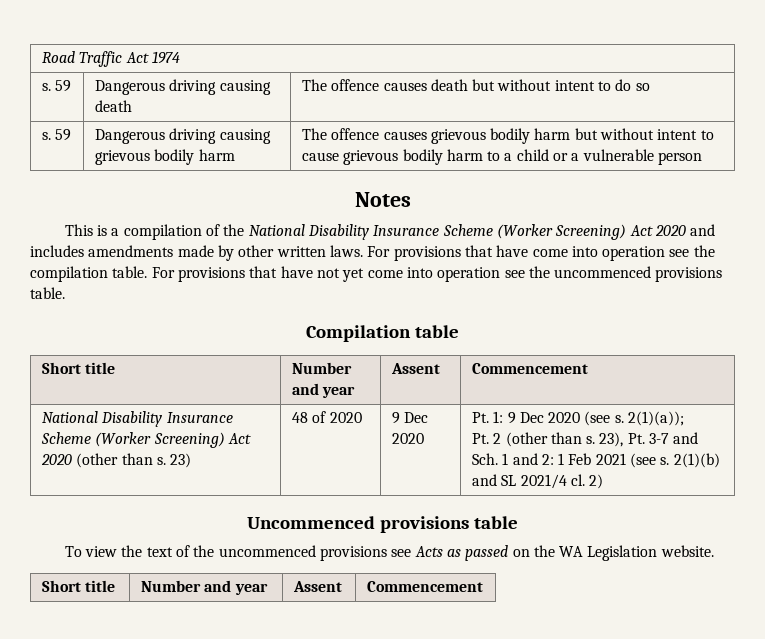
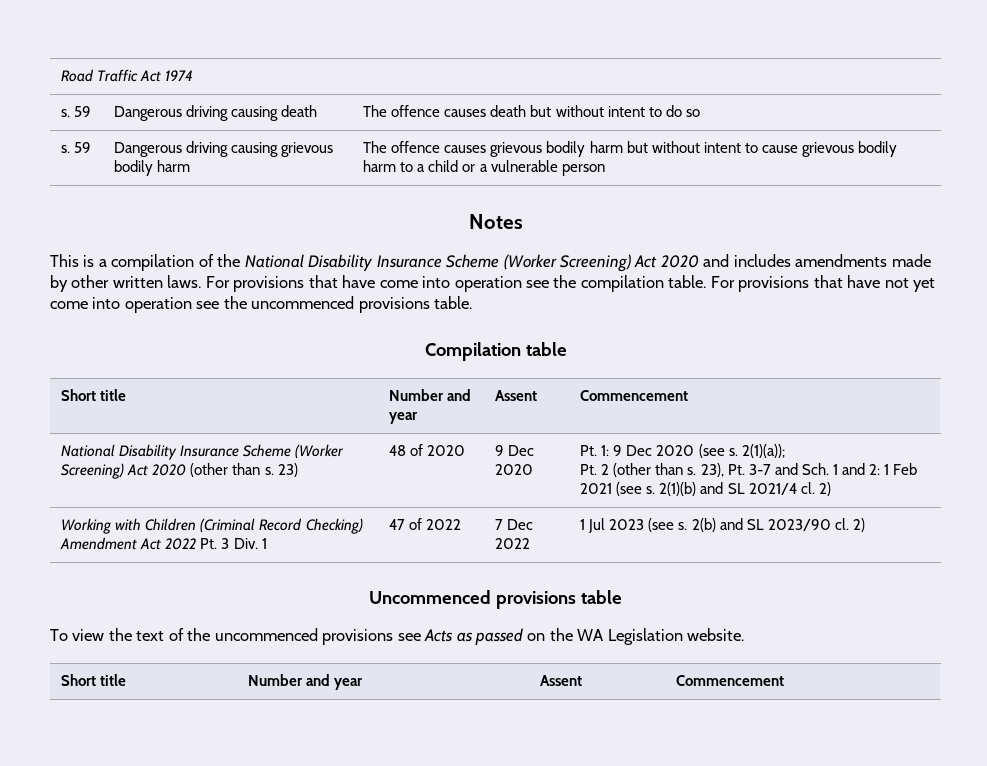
(604, 481) none -> [61,518,363,534] [60,537,267,550] [389,518,462,530] [495,519,534,530] [495,538,531,549] [580,518,865,533] // Working with Children (Criminal Record Checking) Amendment Act 2022 Pt. 3 Div. 1 | 47 of 2022 | 7 Dec 2022 | 1 Jul 2023 (see s. 2(b) and SL 2023/90 cl. 2)

